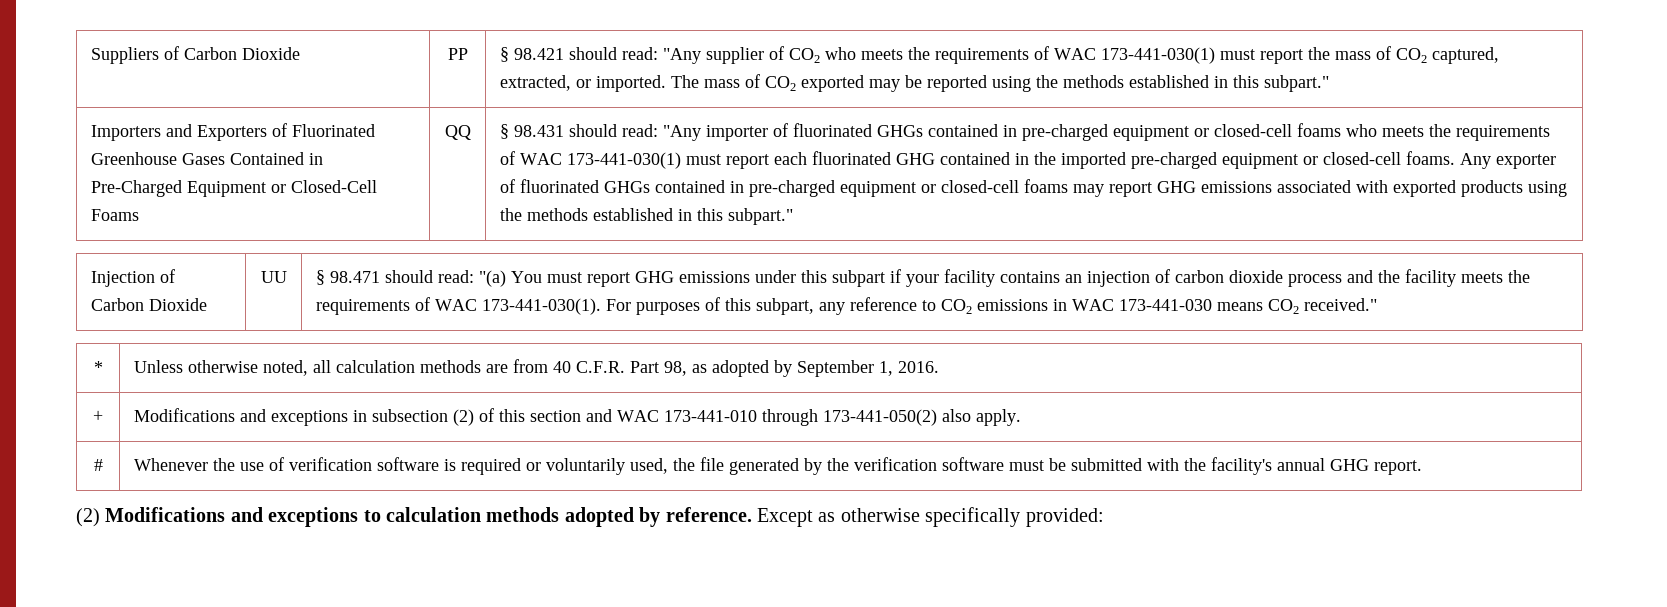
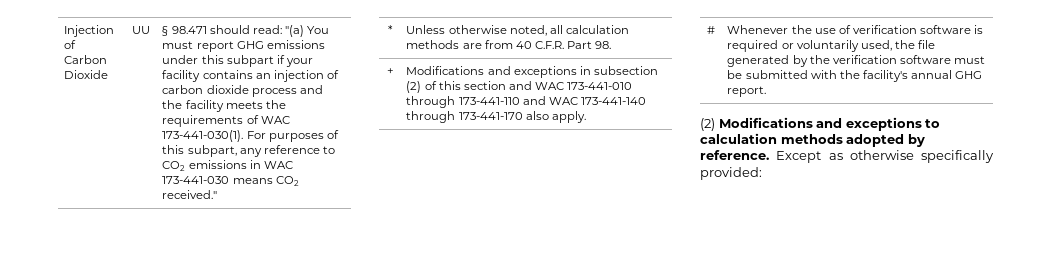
[90,46,300,64] [447,48,468,60] [499,46,1499,64] [499,74,1329,92] [90,123,375,141] [90,152,323,165] [90,180,377,197] [90,209,139,221] [444,125,471,140] [499,123,1550,141] [499,151,1556,169] [499,179,1567,197] [499,208,793,225] Suppliers of Carbon Dioxide | PP | § 98.421 should read: "Any supplier of CO2 who meets the requirements of WAC 173-441-030(1) must report the mass of CO2 captured, extracted, or imported. The mass of CO2 exported may be reported using the methods established in this subpart." // Importers and Exporters of Fluorinated Greenhouse Gases Contained in Pre-Charged Equipment or Closed-Cell Foams | QQ | § 98.431 should read: "Any importer of fluorinated GHGs contained in pre-charged equipment or closed-cell foams who meets the requirements of WAC 173-441-030(1) must report each fluorinated GHG contained in the imported pre-charged equipment or closed-cell foams. Any exporter of fluorinated GHGs contained in pre-charged equipment or closed-cell foams may report GHG emissions associated with exported products using the methods established in this subpart." // -> (64, 31) none
[663,360,939,377] 98, as adopted by September 1, 2016. -> [595,41,612,49] 98.
[822,409,937,426] 173-441-050(2) -> [458,96,646,105] [406,111,523,123] 173-441-110 and WAC 173-441-140 through 173-441-170

